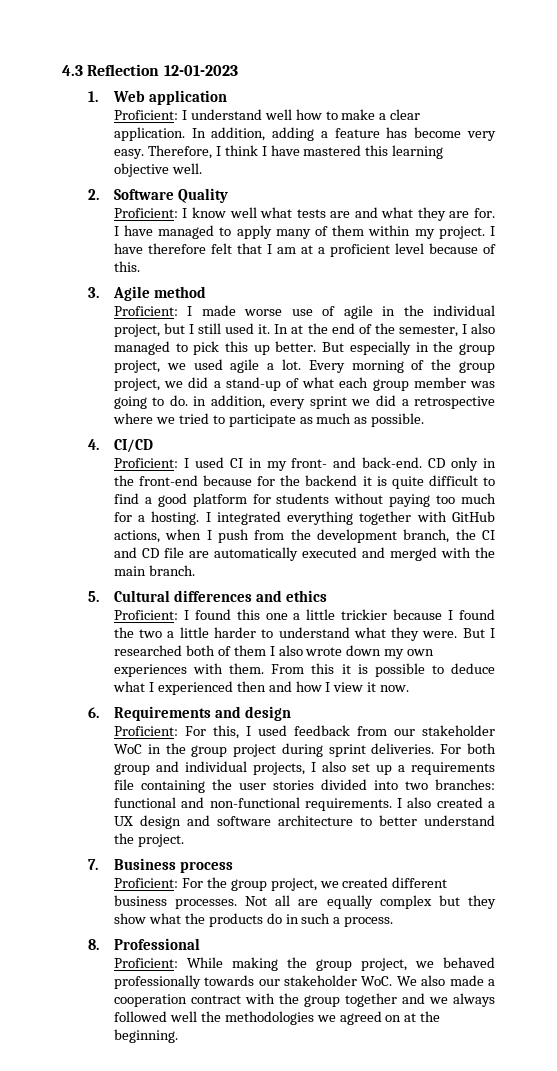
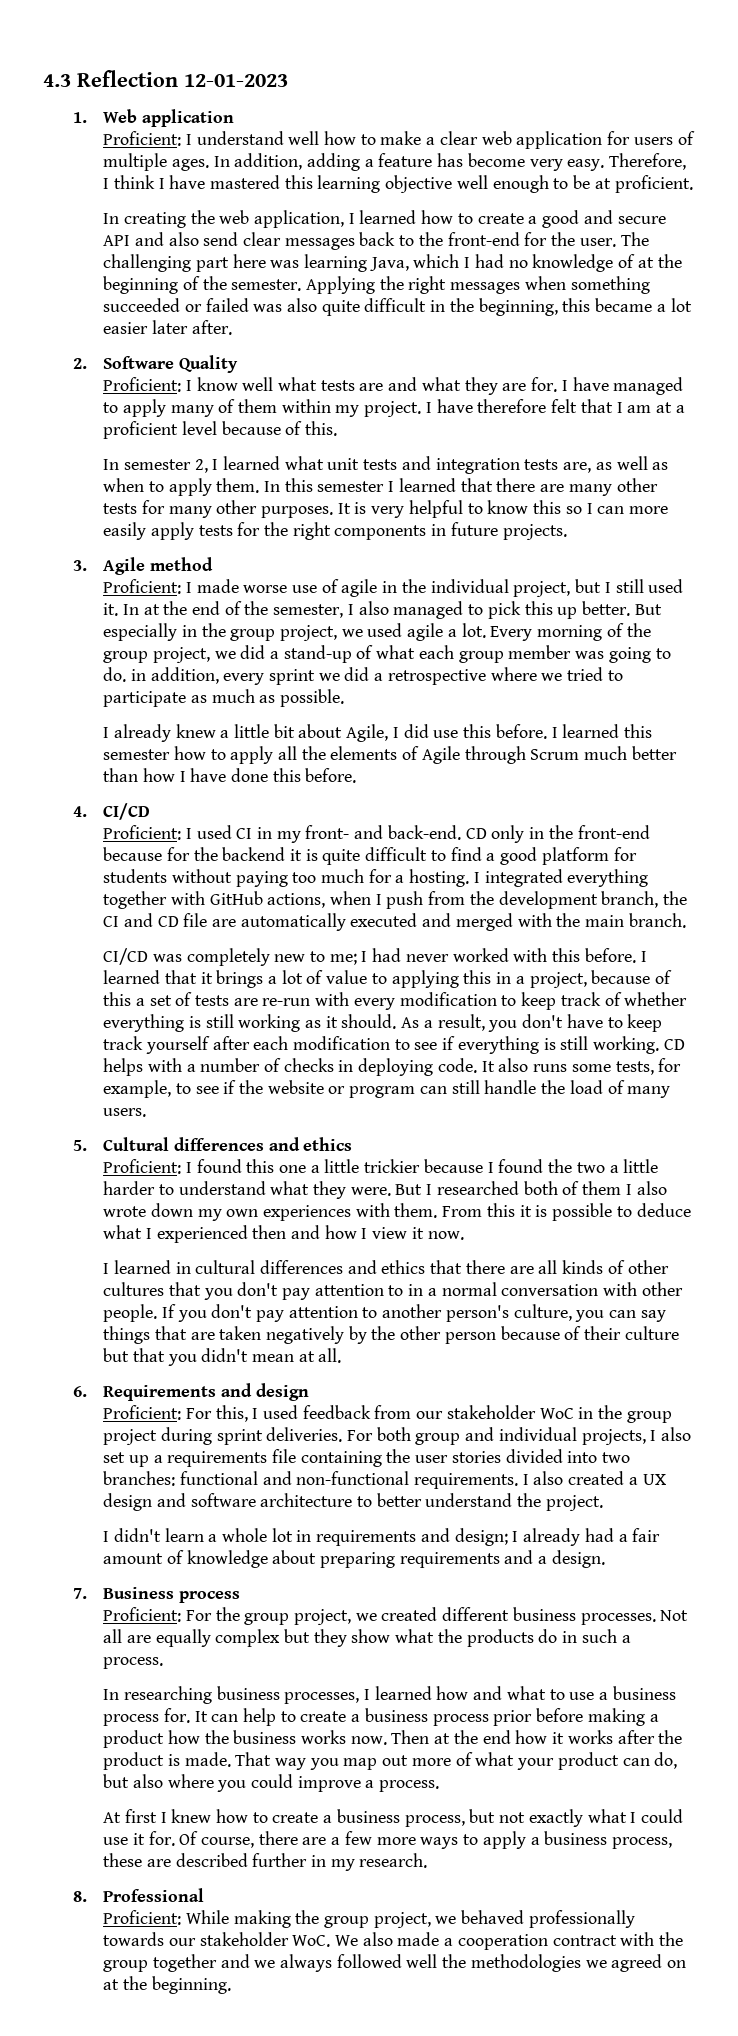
[113,127,185,141] application. -> [481,131,695,149] [103,153,209,171] web application for users of multiple ages.
[171,163,202,174] well. -> [456,175,693,193] [103,210,666,228] [103,232,649,250] [103,254,682,272] [103,276,650,294] [103,298,692,316] [103,320,232,335] well enough to be at proficient. // In creating the web application, I learned how to create a good and secure API and also send clear messages back to the front-end for the user. The challenging part here was learning Java, which I had no knowledge of at the beginning of the semester. Applying the right messages when something succeeded or failed was also quite difficult in the beginning, this became a lot easier later after.
(140, 266) none -> [103,456,669,474] [103,478,658,496] [103,500,668,518] [103,522,567,540] // In semester 2, I learned what unit tests and integration tests are, as well as when to apply them. In this semester I learned that there are many other tests for many other purposes. It is very helpful to know this so I can more easily apply tests for the right components in future projects.
(425, 420) none -> [103,724,652,742] [103,746,677,764] [103,768,357,783] // I already knew a little bit about Agile, I did use this before. I learned this semester how to apply all the elements of Agile through Scrum much better than how I have done this before.
(195, 570) none -> [103,948,647,966] [103,970,672,988] [103,992,688,1010] [103,1014,663,1032] [103,1036,685,1054] [103,1058,682,1076] [103,1080,671,1098] [103,1108,147,1117] // CI/CD was completely new to me; I had never worked with this before. I learned that it brings a lot of value to applying this in a project, because of this a set of tests are re-run with every modification to keep track of whether everything is still working as it should. As a result, you don't have to keep track yourself after each modification to see if everything is still working. CD helps with a number of checks in deploying code. It also runs some tests, for example, to see if the website or program can still handle the load of many users.
(410, 688) none -> [103,1260,669,1274] [103,1282,683,1300] [103,1304,666,1322] [103,1326,679,1344] [103,1348,342,1366] // I learned in cultural differences and ethics that there are all kinds of other cultures that you don't pay attention to in a normal conversation with other people. If you don't pay attention to another person's culture, you can say things that are taken negatively by the other person because of their culture but that you didn't mean at all.
(184, 840) none -> [103,1528,661,1546] [103,1550,605,1568] // I didn't learn a whole lot in requirements and design; I already had a fair amount of knowledge about preparing requirements and a design.
(394, 922) none -> [103,1686,676,1704] [103,1708,659,1726] [103,1730,683,1748] [103,1752,678,1770] [103,1774,440,1792] [103,1809,683,1827] [103,1831,672,1849] [103,1853,428,1871] // In researching business processes, I learned how and what to use a business process for. It can help to create a business process prior before making a product how the business works now. Then at the end how it works after the product is made. That way you map out more of what your product can do, but also where you could improve a process. // At first I knew how to create a business process, but not exactly what I could use it for. Of course, there are a few more ways to apply a business process, these are described further in my research.

